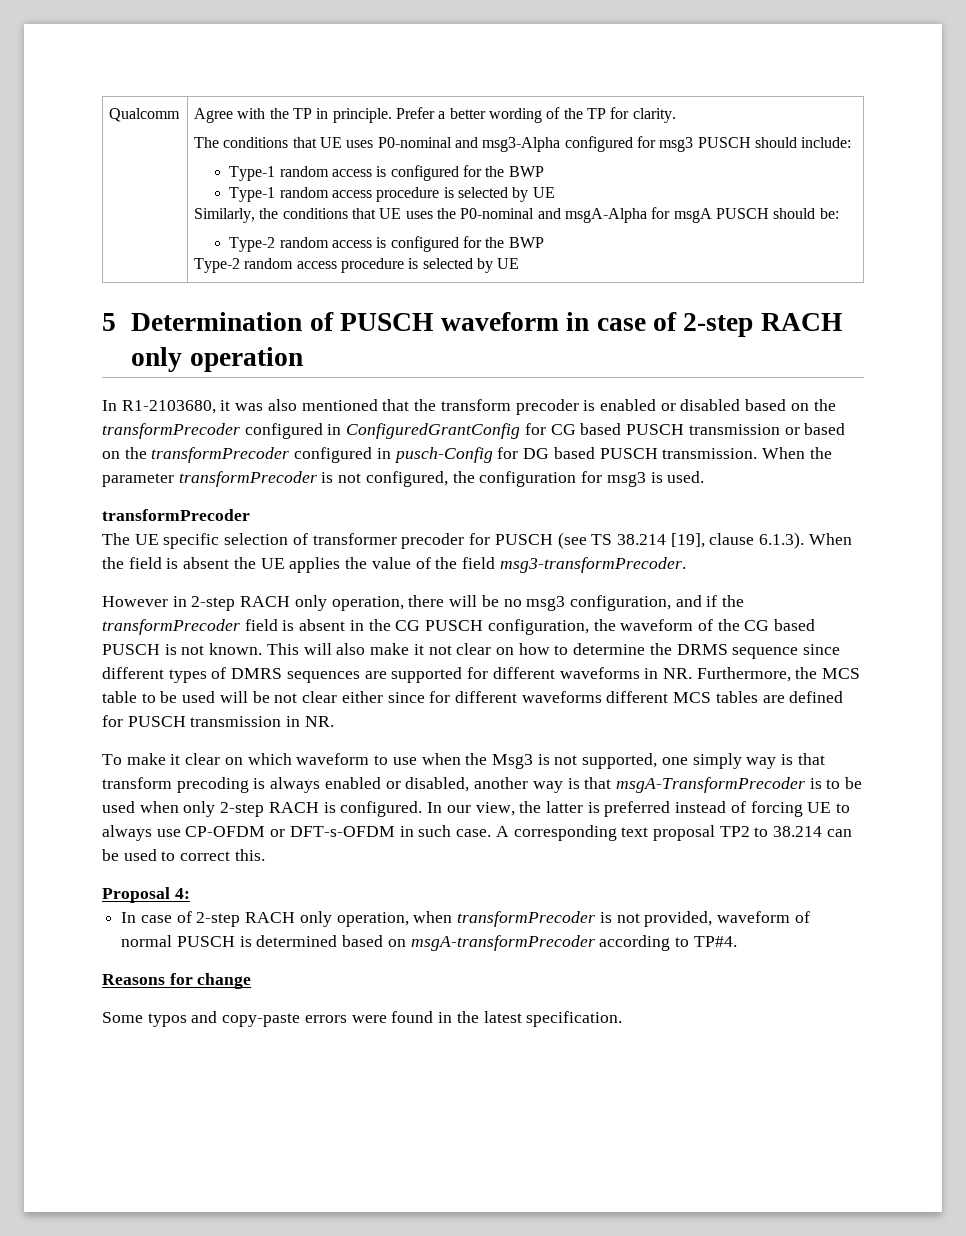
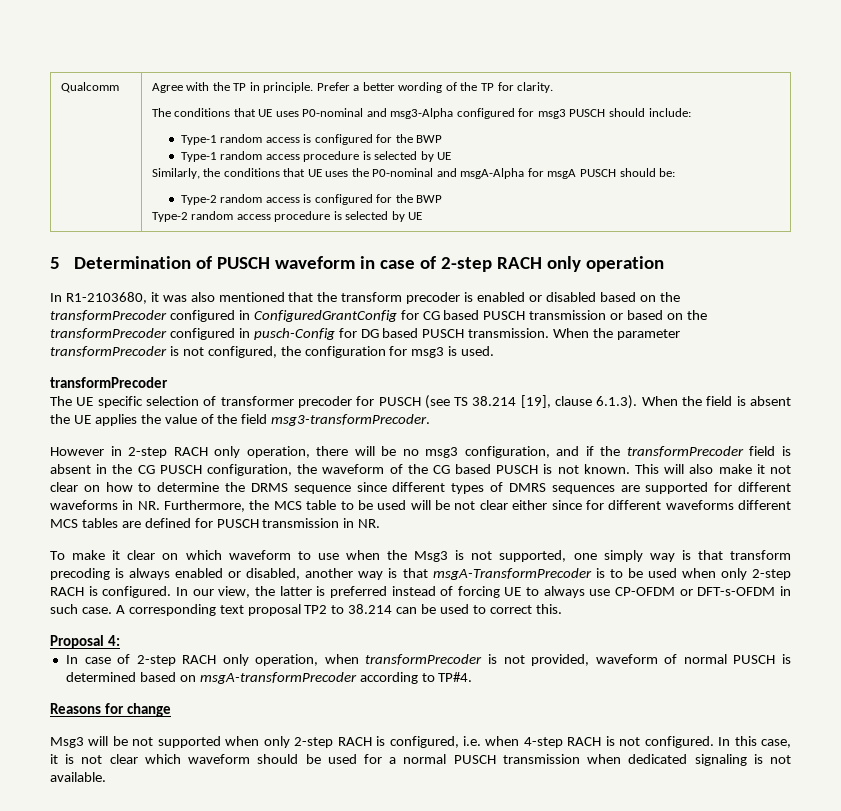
[102,1011,623,1027] Some typos and copy-paste errors were found in the latest specification. -> [50,736,792,748] [50,754,791,766] [50,772,106,782] Msg3 will be not supported when only 2-step RACH is configured, i.e. when 4-step RACH is not configured. In this case, it is not clear which waveform should be used for a normal PUSCH transmission when dedicated signaling is not available.

